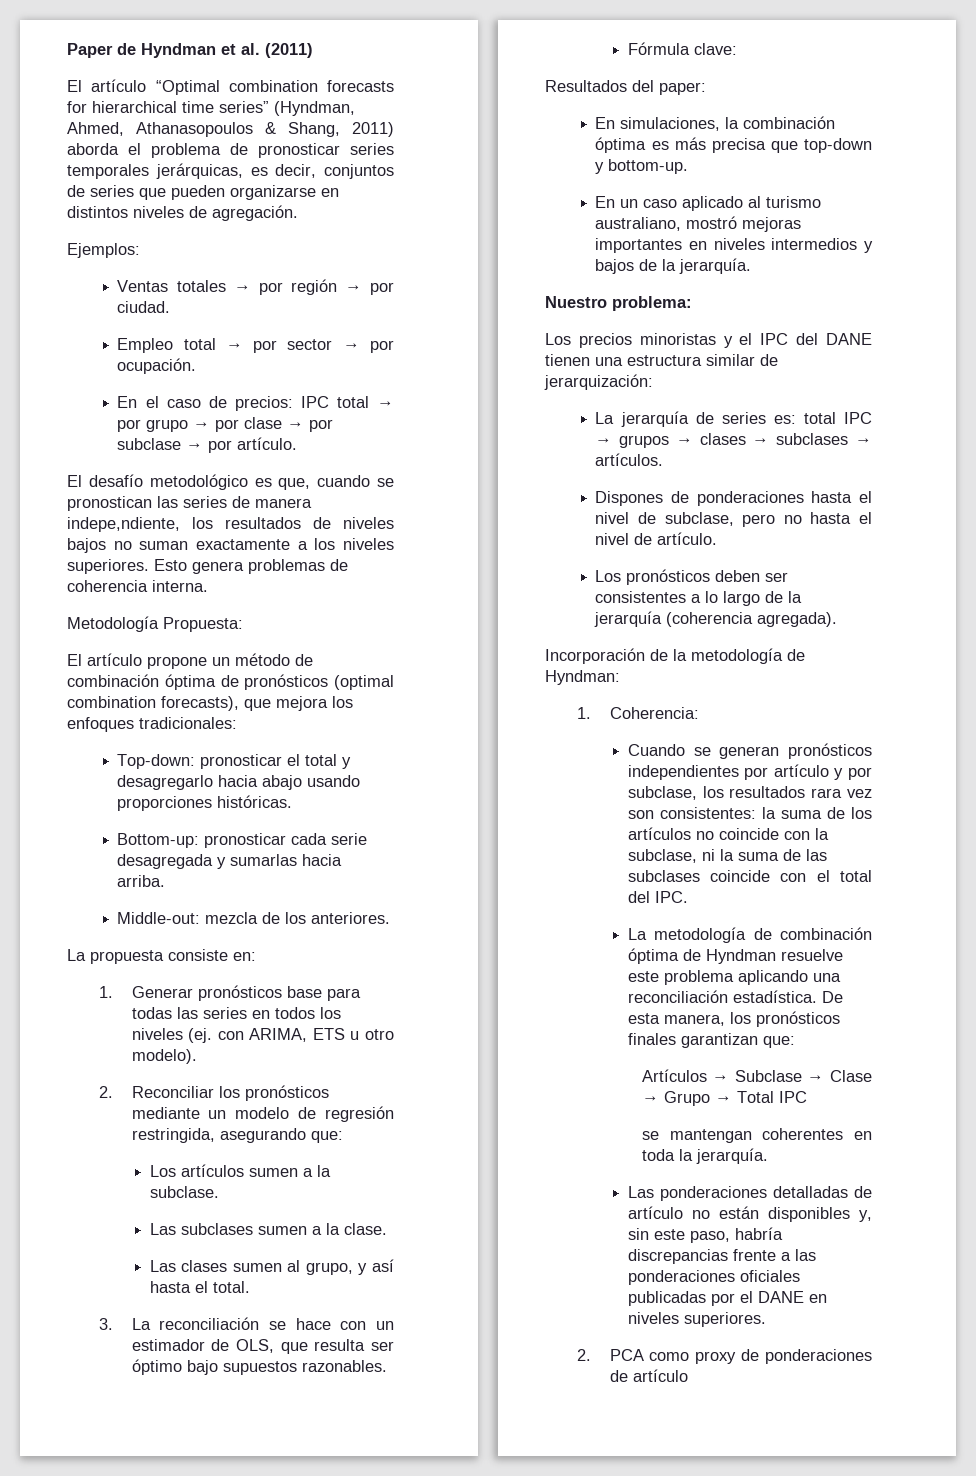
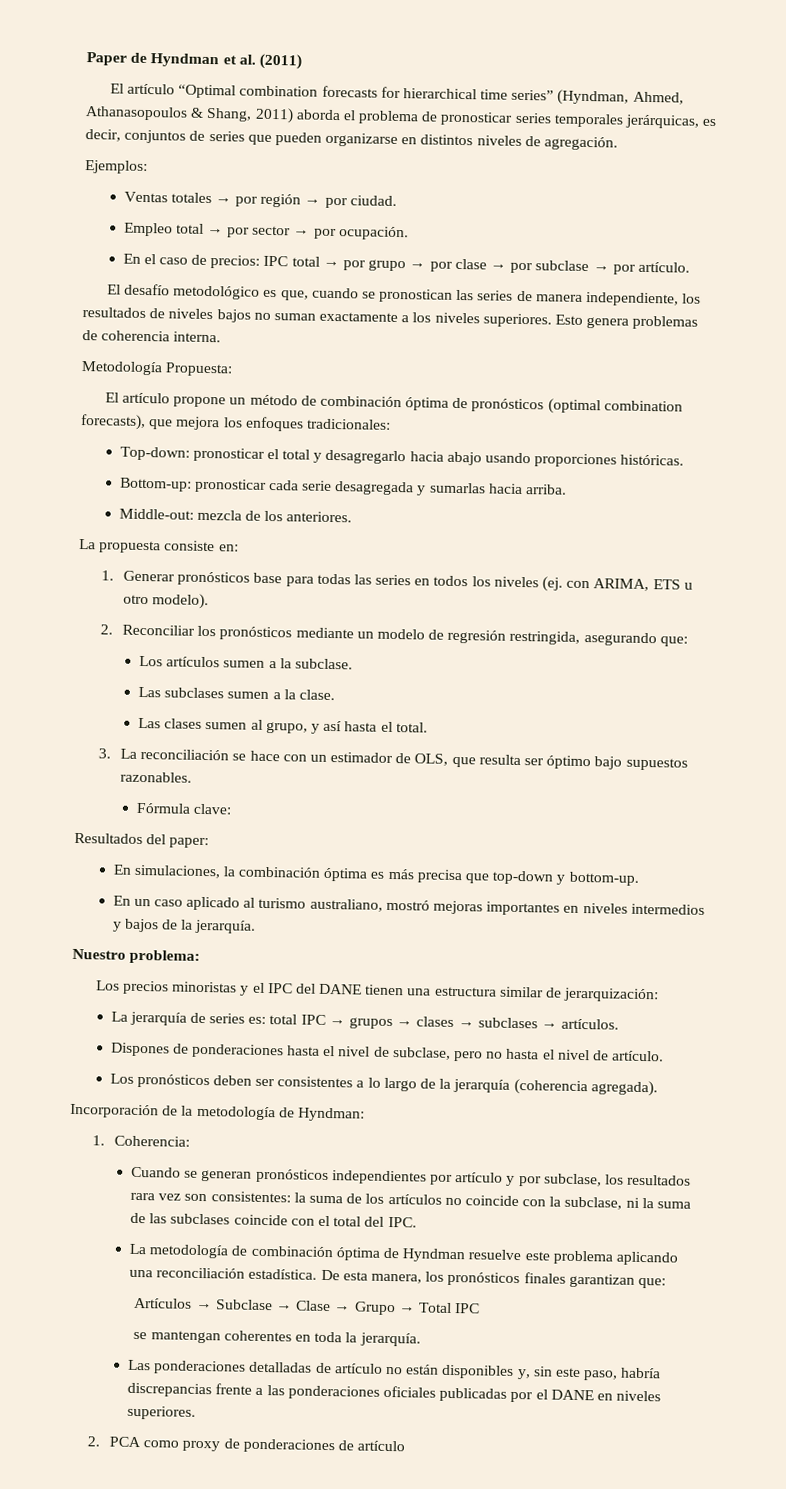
[67,517,180,532] indepe,ndiente, -> [585,291,679,307] independiente,

